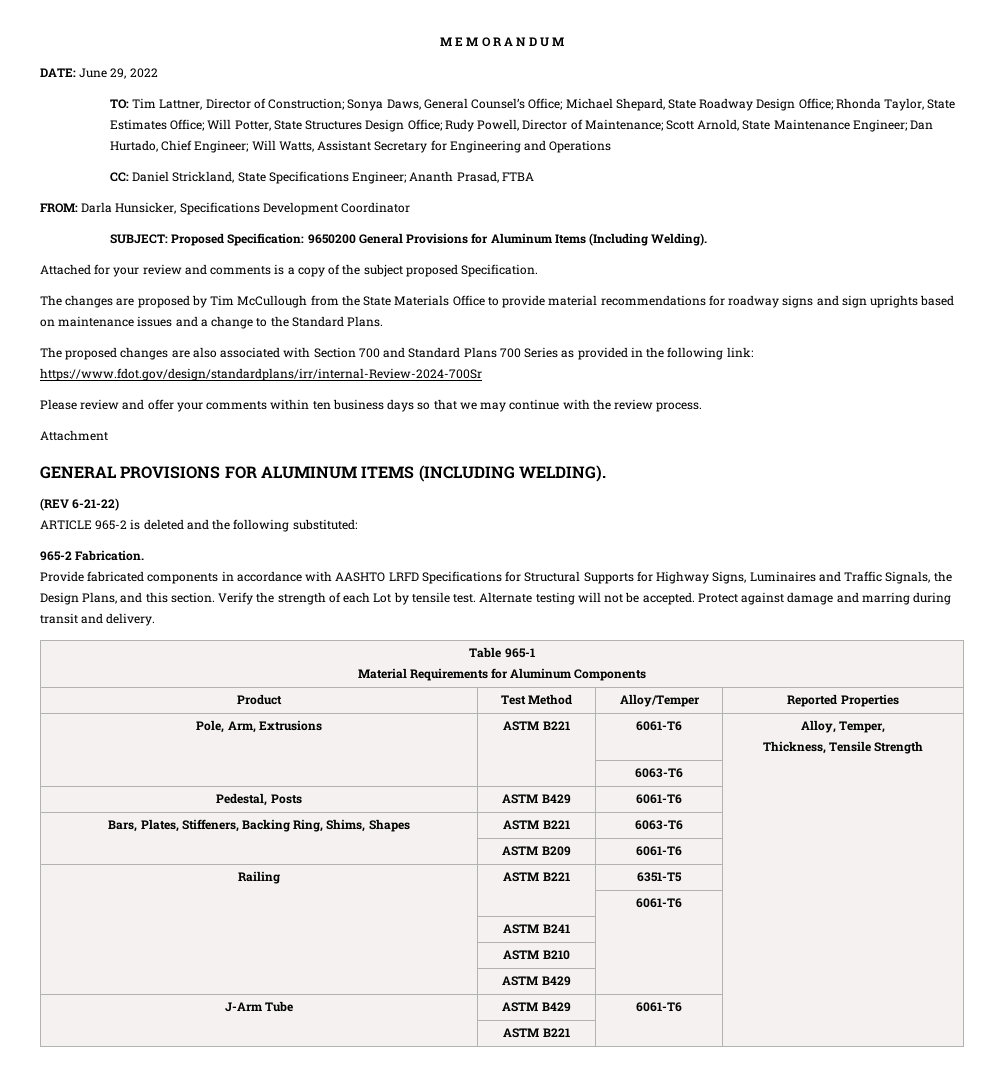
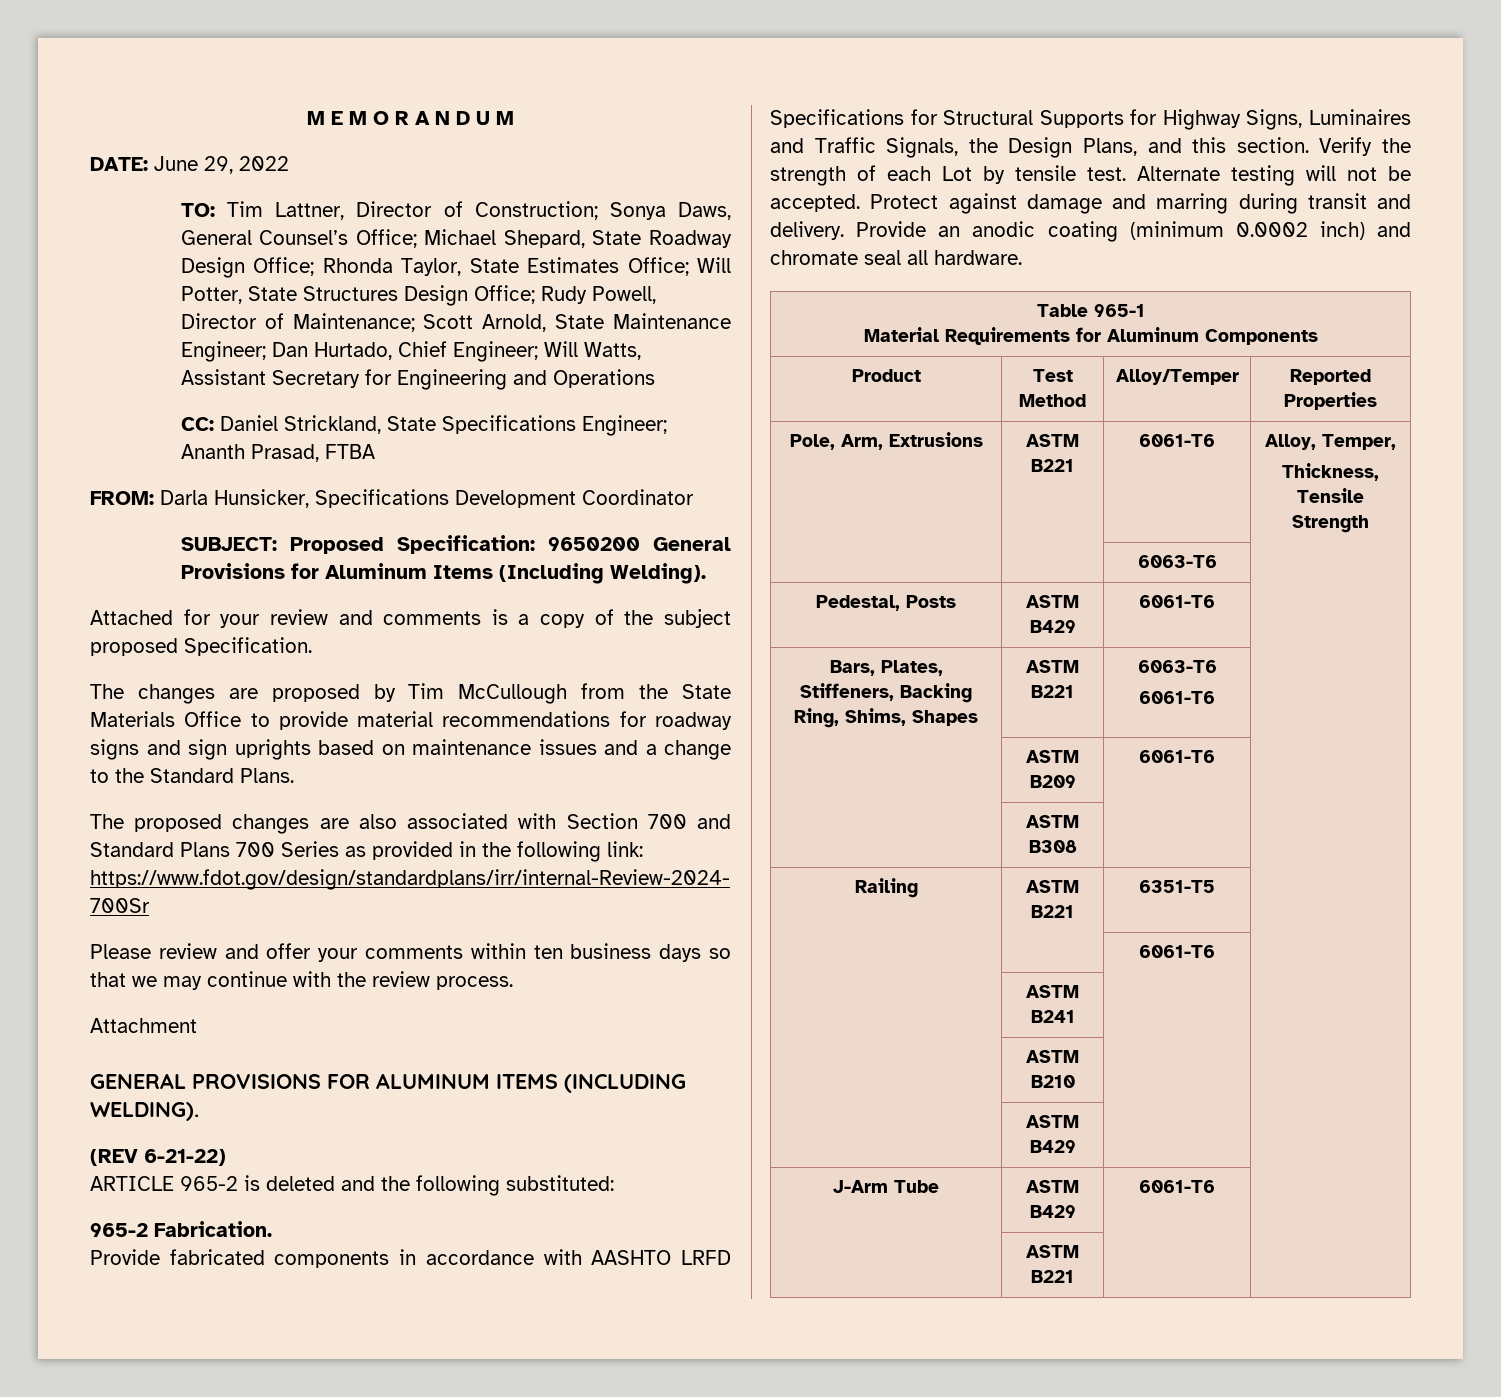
(156, 619) none -> [856,221,1411,242] [770,250,1022,265] Provide an anodic coating (minimum 0.0002 inch) and chromate seal all hardware.
(683, 825) none -> [1139,691,1215,704] // 6061-T6
(682, 851) none -> [1026,815,1079,828] [1028,840,1077,853] // | ASTM B308 | |

